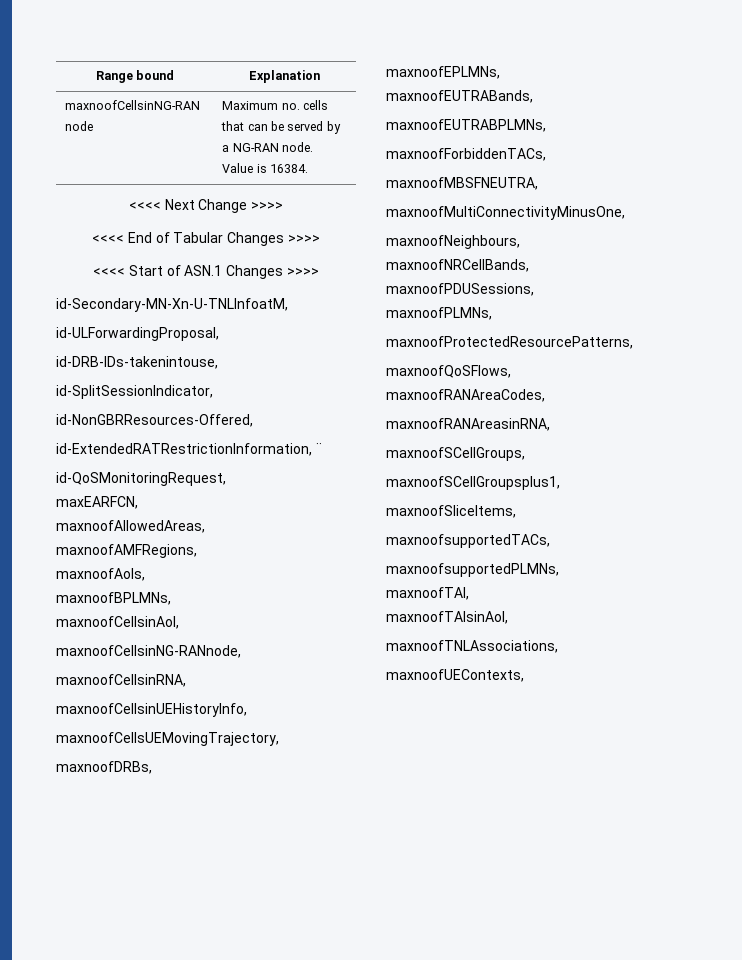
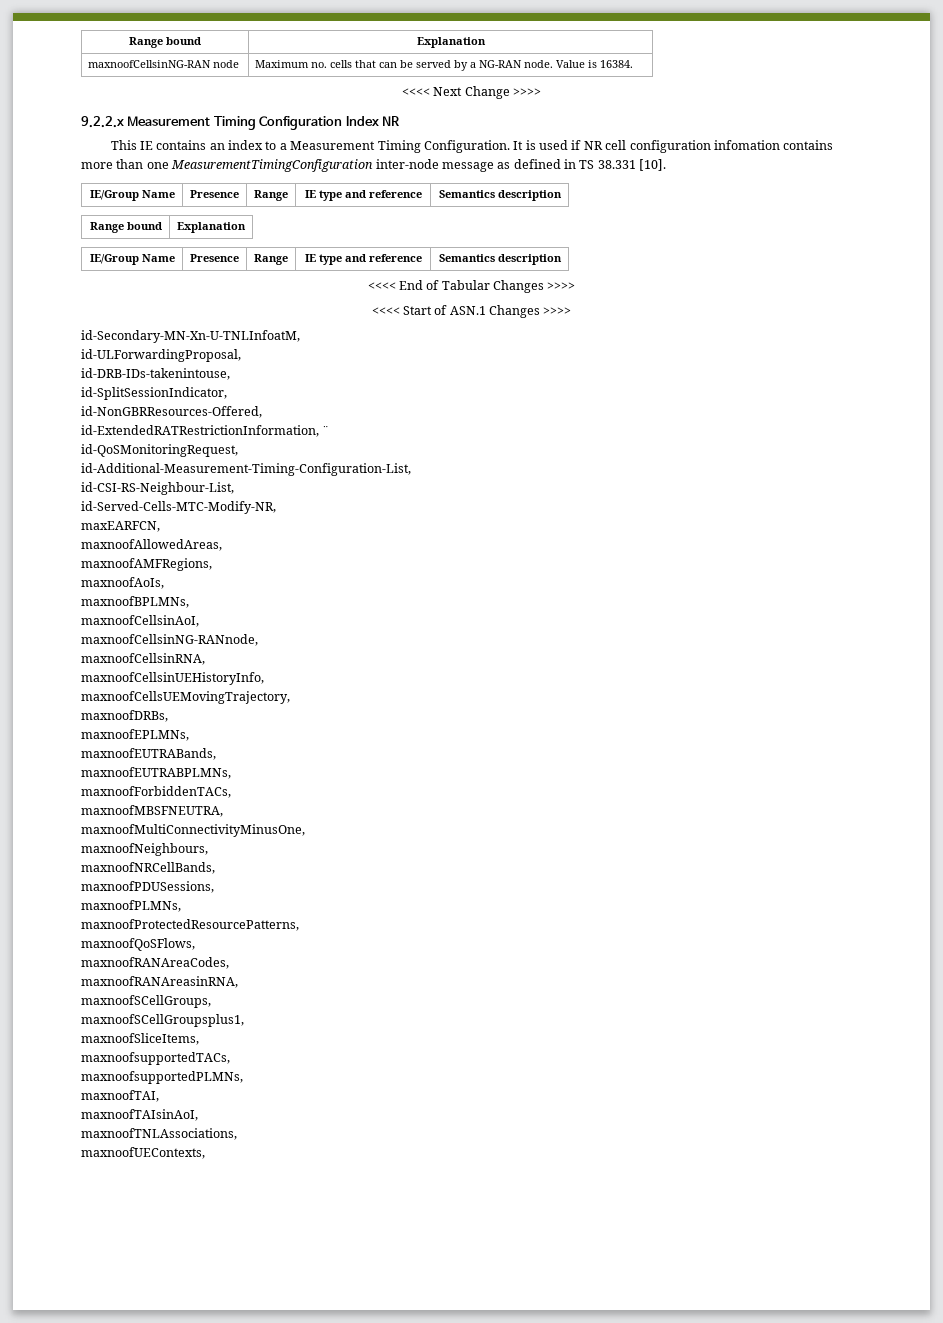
(284, 206) none -> [81,116,399,130] [110,140,834,153] [81,159,667,172] [89,190,175,201] [190,190,239,198] [254,190,288,201] [304,190,422,201] [438,190,562,201] [89,222,162,233] [177,222,246,233] [89,254,175,265] [190,254,239,262] [254,254,288,265] [304,254,422,265] [438,254,562,265] // 9.2.2.x Measurement Timing Configuration Index NR // This IE contains an index to a Measurement Timing Configuration. It is used if NR cell configuration infomation contains more than one MeasurementTimingConfiguration inter-node message as defined in TS 38.331 [10]. // IE/Group Name | Presence | Range | IE type and reference | Semantics description // Range bound | Explanation // IE/Group Name | Presence | Range | IE type and reference | Semantics description
(226, 479) none -> [81,463,411,476] [81,482,234,495] [81,501,276,514] // id-Additional-Measurement-Timing-Configuration-List, // id-CSI-RS-Neighbour-List, // id-Served-Cells-MTC-Modify-NR,

